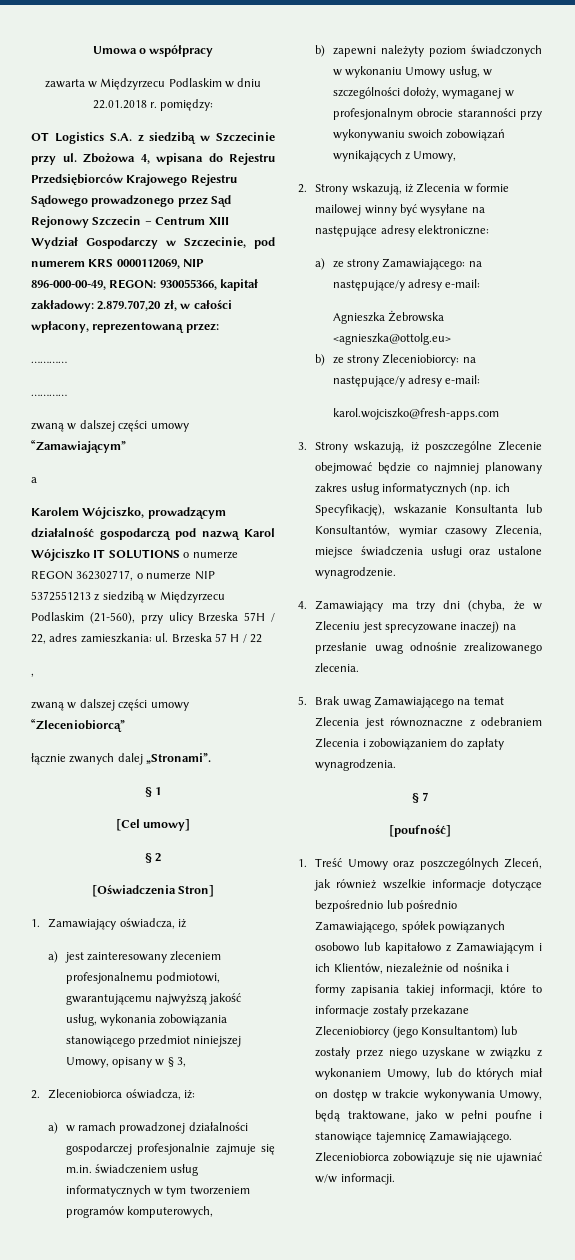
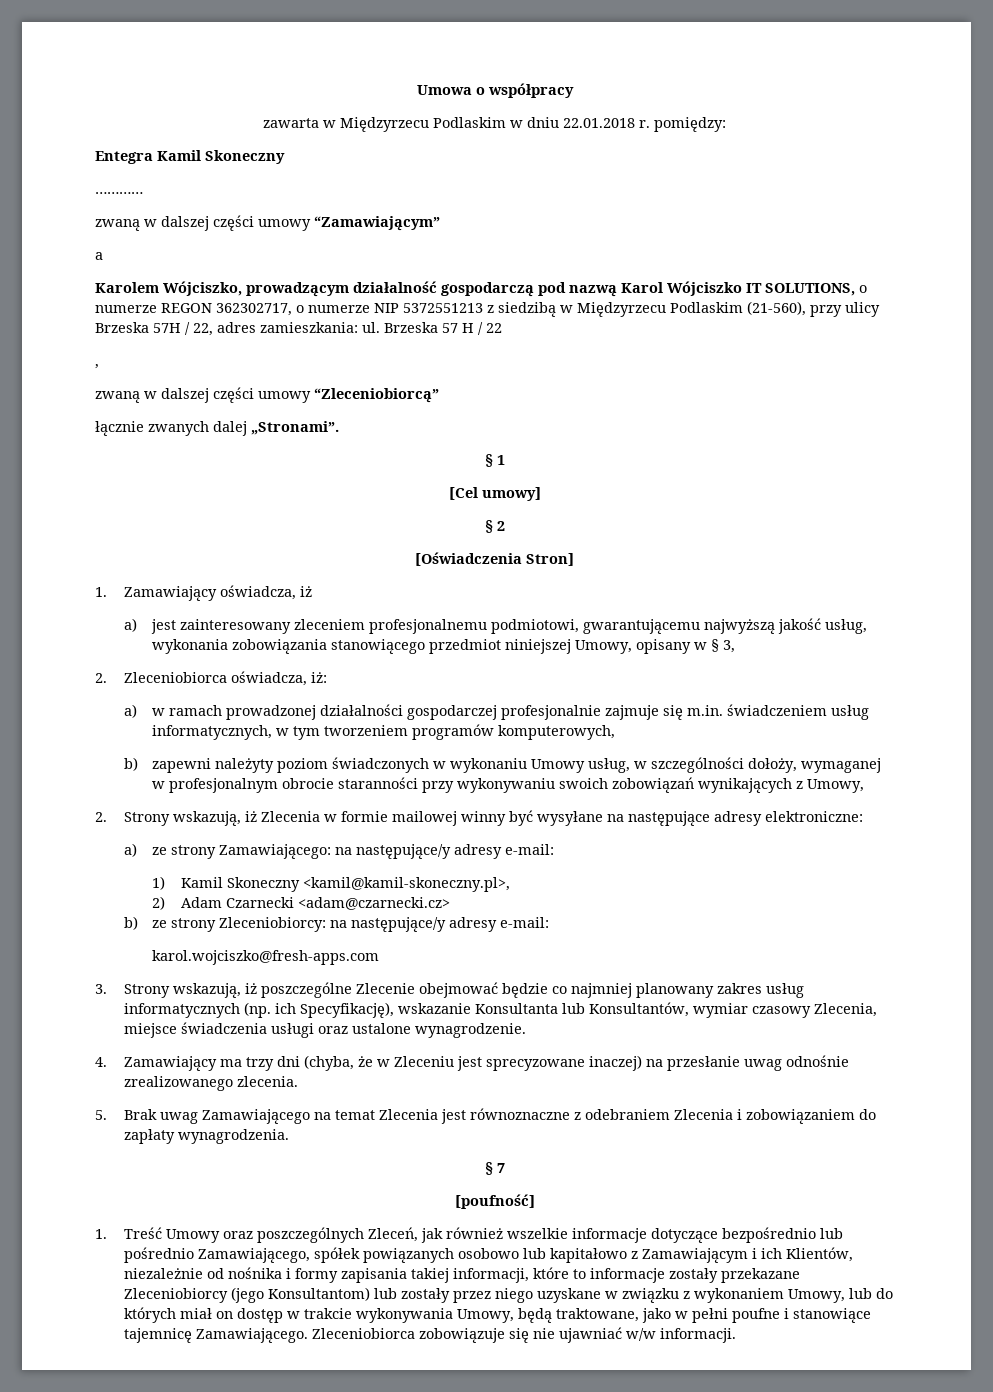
[31,132,275,144] [31,153,275,165] [31,174,237,186] [31,195,232,207] [31,216,229,228] [31,237,275,249] [31,259,205,269] [31,279,259,291] [31,300,232,312] [31,321,219,333] [31,361,67,363] OT Logistics S.A. z siedzibą w Szczecinie przy ul. Zbożowa 4, wpisana do Rejestru Przedsiębiorców Krajowego Rejestru Sądowego prowadzonego przez Sąd Rejonowy Szczecin – Centrum XIII Wydział Gospodarczy w Szczecinie, pod numerem KRS 0000112069, NIP 896-000-00-49, REGON: 930055366, kapitał zakładowy: 2.879.707,20 zł, w całości wpłacony, reprezentowaną przez: // ………… -> [95,150,285,164] Entegra Kamil Skoneczny
[108,549,180,559] SOLUTIONS -> [765,283,855,296] SOLUTIONS,
[65,1185,151,1197] informatycznych -> [152,725,273,740] informatycznych,
[332,310,445,324] [332,333,451,345] Agnieszka Żebrowska <agnieszka@ottolg.eu> -> [152,876,510,892] [152,896,450,910] 1) Kamil Skoneczny <kamil@kamil-skoneczny.pl>, // 2) Adam Czarnecki <adam@czarnecki.cz>

